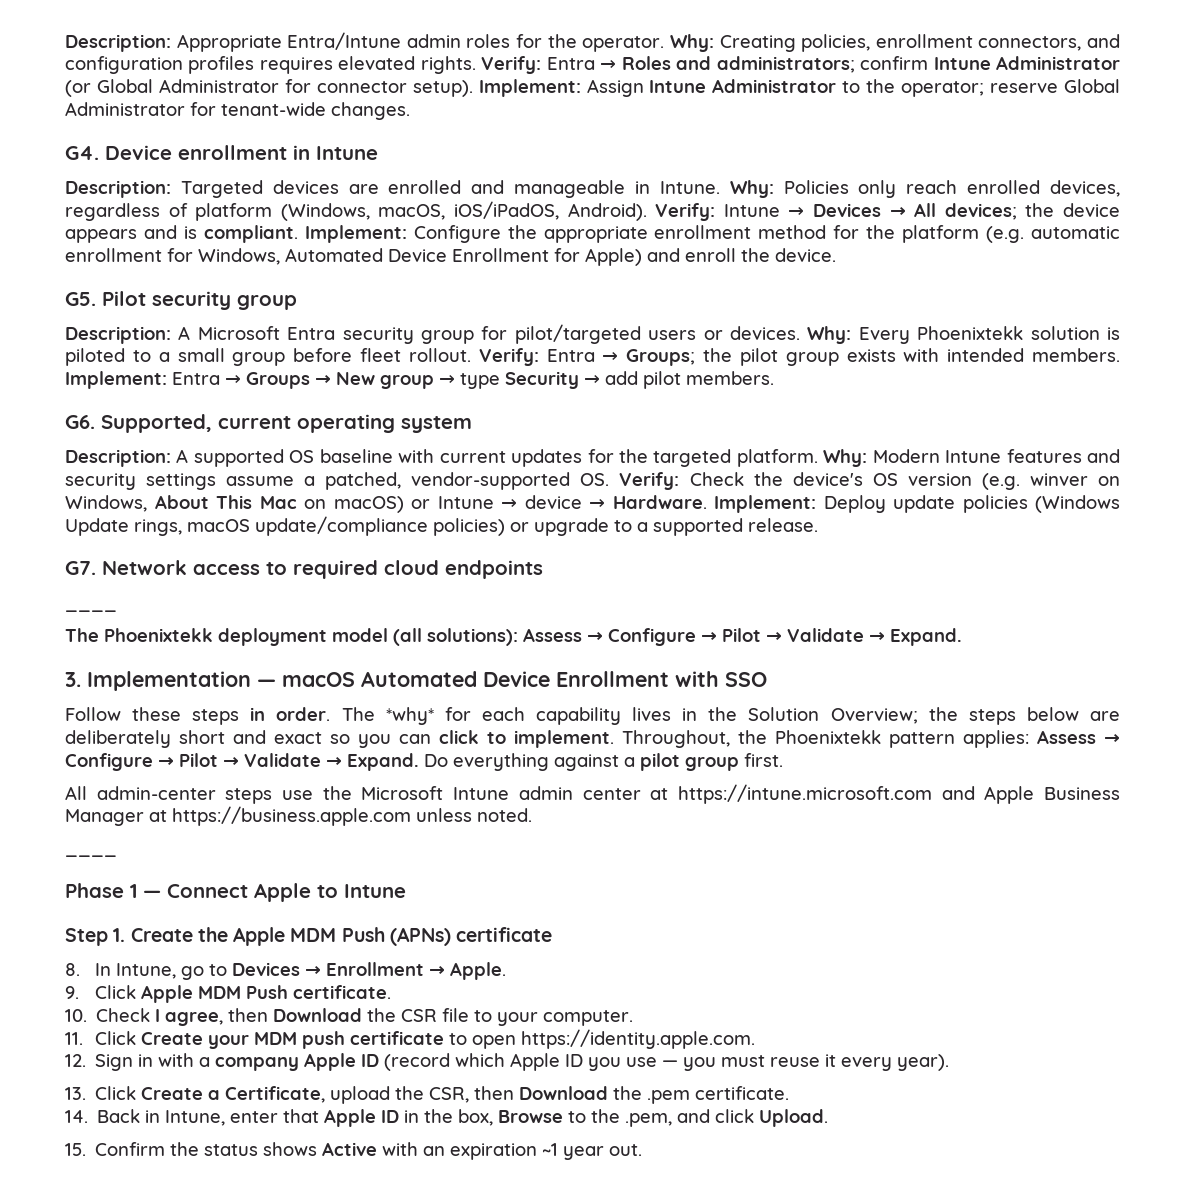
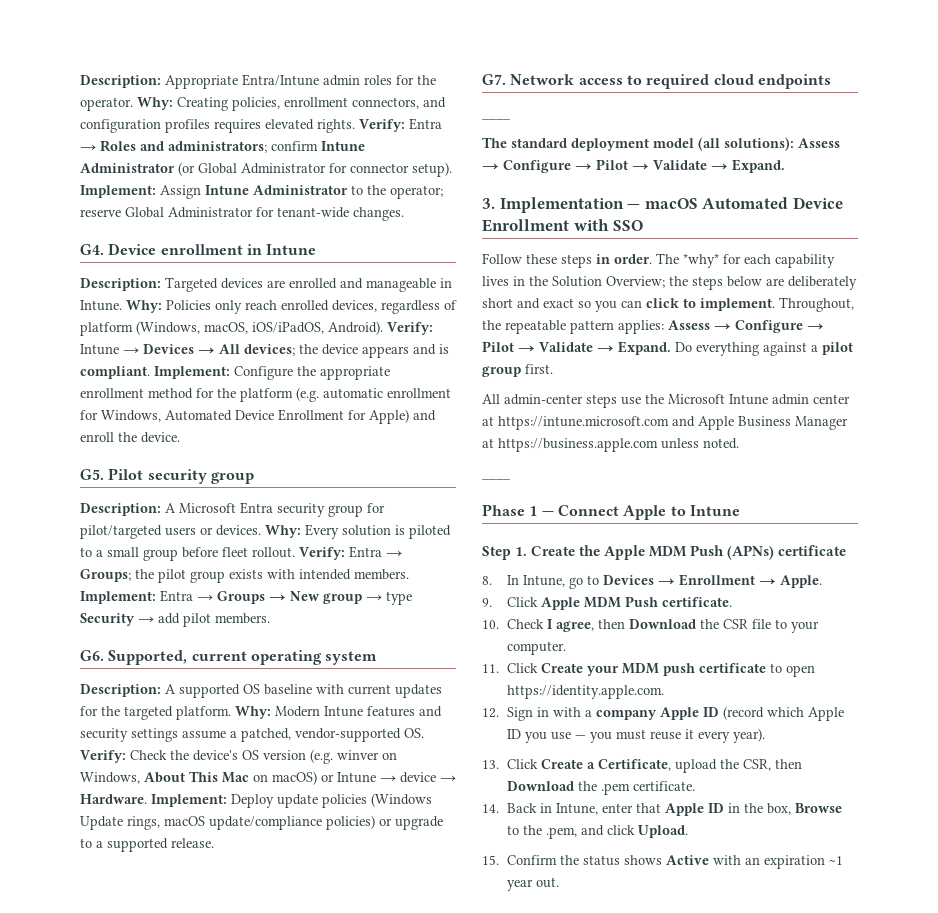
[917,326,1024,340] Phoenixtekk -> (339, 531) none
[104,628,213,642] Phoenixtekk -> [511,138,567,148] standard
[775,730,881,744] Phoenixtekk -> [505,320,566,334] repeatable

